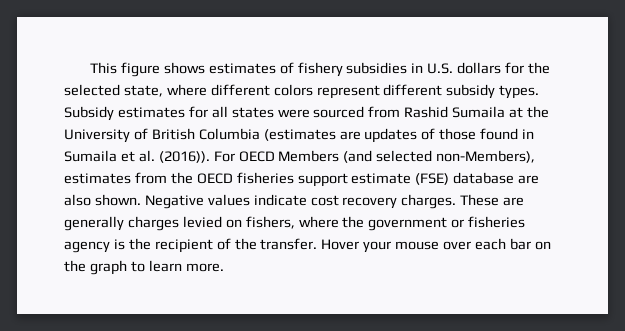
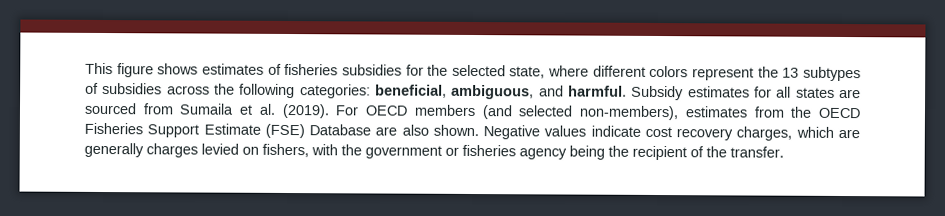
[297,62,502,77] fishery subsidies in U.S. dollars -> [284,63,402,76] fisheries subsidies
[383,84,540,99] different subsidy types. -> [757,66,861,82] [85,82,627,100] the 13 subtypes of subsidies across the following categories: beneficial, ambiguous, and harmful.
[277,109,310,118] were -> [839,88,862,99] are
[404,106,550,118] [64,128,535,143] Rashid Sumaila at the University of British Columbia (estimates are updates of those found in -> (174, 109) none
[158,151,210,163] (2016)). -> [281,103,330,119] (2019).
[278,150,340,162] Members -> [413,104,476,117] members
[436,150,536,163] non-Members), -> [579,105,680,121] non-members),
[236,172,515,187] fisheries support estimate (FSE) database -> [84,122,372,139] Fisheries Support Estimate (FSE) Database
[401,194,500,209] charges. These -> [736,126,834,141] charges, which
[298,216,339,228] where -> [311,144,338,156] with
[113,239,125,250] is -> [569,145,605,160] being
[321,238,551,253] [64,260,224,275] Hover your mouse over each bar on the graph to learn more. -> (784, 152) none

